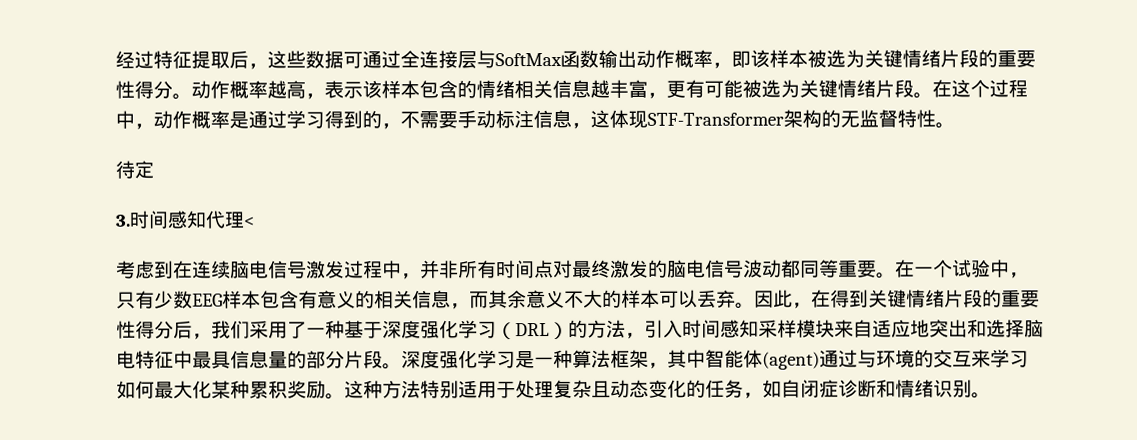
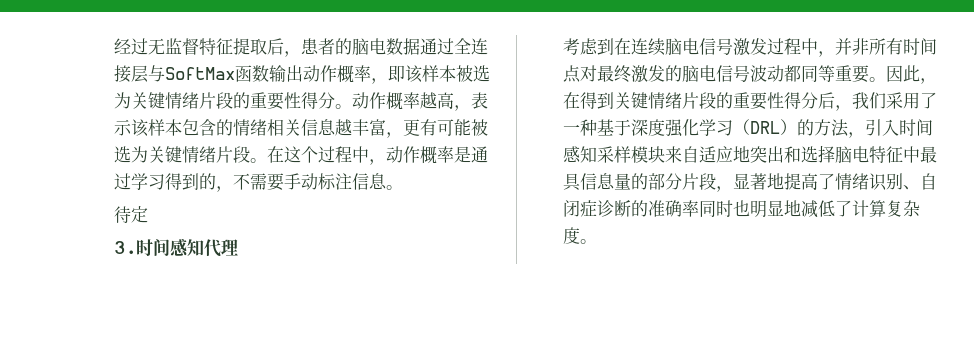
(155, 59) none -> [148,38,200,55] 无监督
[267,50,364,69] 这些数据可 -> [301,38,421,55] 患者的脑电数据
[571,109,937,129] ，这体现STF-Transformer架构的无监督特性 -> (388, 181) none
[243,216,257,227] < -> (239, 247) none
[895,259,1030,279] [116,289,756,310] 在一个试验中，只有少数EEG样本包含有意义的相关信息，而其余意义不大的样本可以丢弃。 -> (887, 79) none
[382,349,1030,370] [116,379,973,400] 。深度强化学习是一种算法框架，其中智能体(agent)通过与环境的交互来学习如何最大化某种累积奖励。这种方法特别适用于处理复杂且动态变化的任务，如自闭症诊断和情绪识别 -> [716,173,938,192] [563,200,921,218] [563,227,581,244] ，显著地提高了情绪识别、自闭症诊断的准确率同时也明显地减低了计算复杂度

